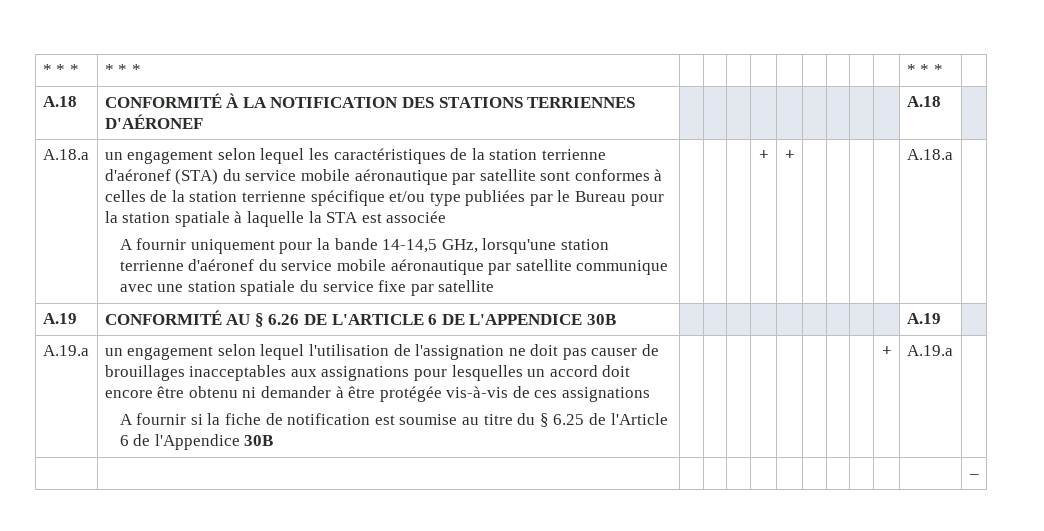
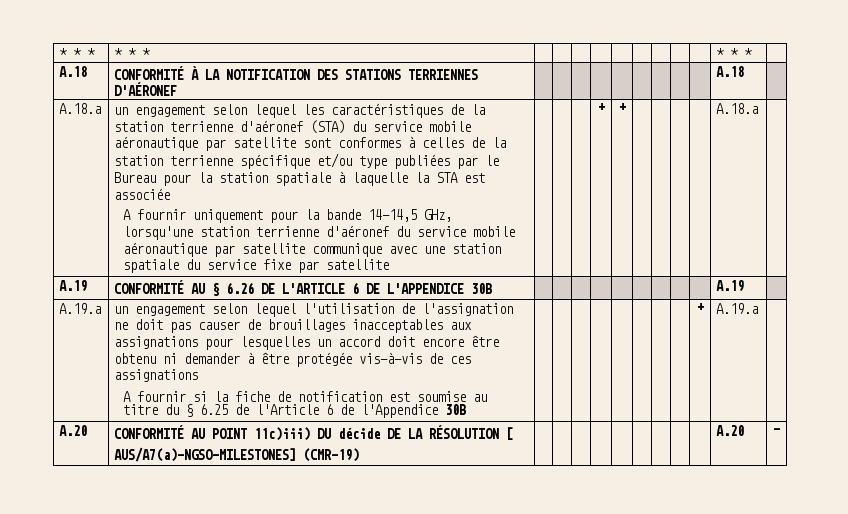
(953, 350) | | | | | | | | | | | -> [59,425,88,436] [114,425,514,441] [114,447,360,462] [716,425,745,436] A.20 | CONFORMITÉ AU POINT 11c)iii) DU décide DE LA RÉSOLUTION [ // AUS/A7(a)-NGSO-MILESTONES] (CMR-19) | | | | | | | | | | A.20

